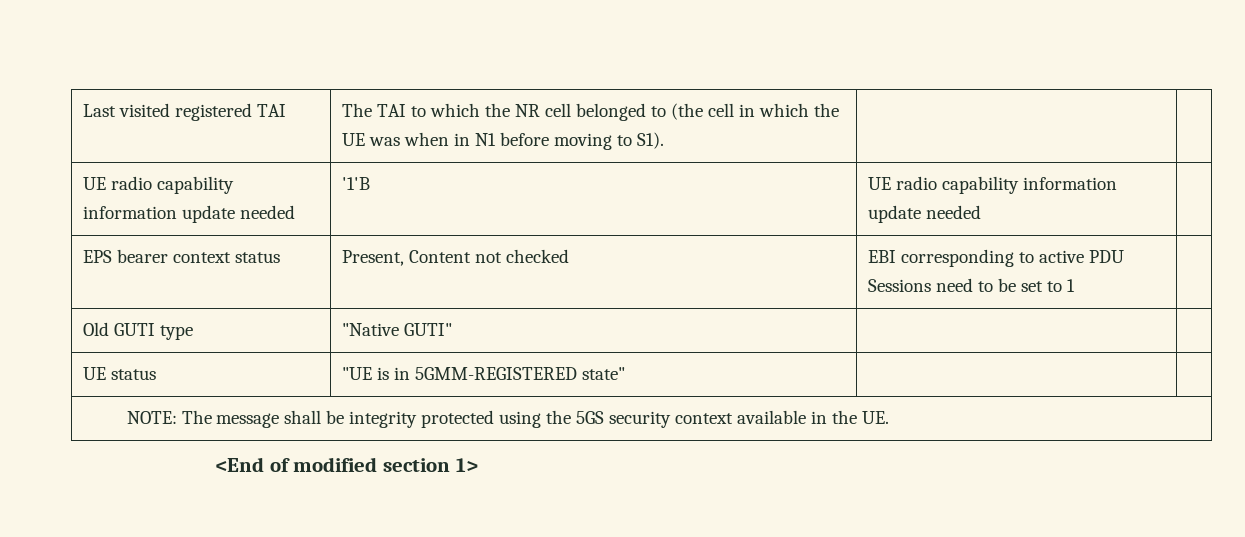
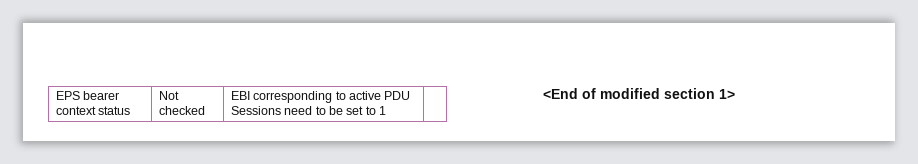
[83,103,287,121] [342,103,840,121] [342,132,665,150] [83,176,235,194] [83,205,296,223] [342,177,371,190] [868,176,1118,194] [868,205,982,223] Last visited registered TAI | The TAI to which the NR cell belonged to (the cell in which the UE was when in N1 before moving to S1). | | // UE radio capability information update needed | '1'B | UE radio capability information update needed | // -> (55, 95) none
[342,250,503,266] Present, Content not -> [158,91,179,100] Not
[83,322,194,340] [342,323,453,336] [83,367,157,380] [342,367,626,380] [126,410,890,428] // Old GUTI type | "Native GUTI" | | // UE status | "UE is in 5GMM-REGISTERED state" | | // NOTE: The message shall be integrity protected using the 5GS security context available in the UE. -> (387, 110) none

